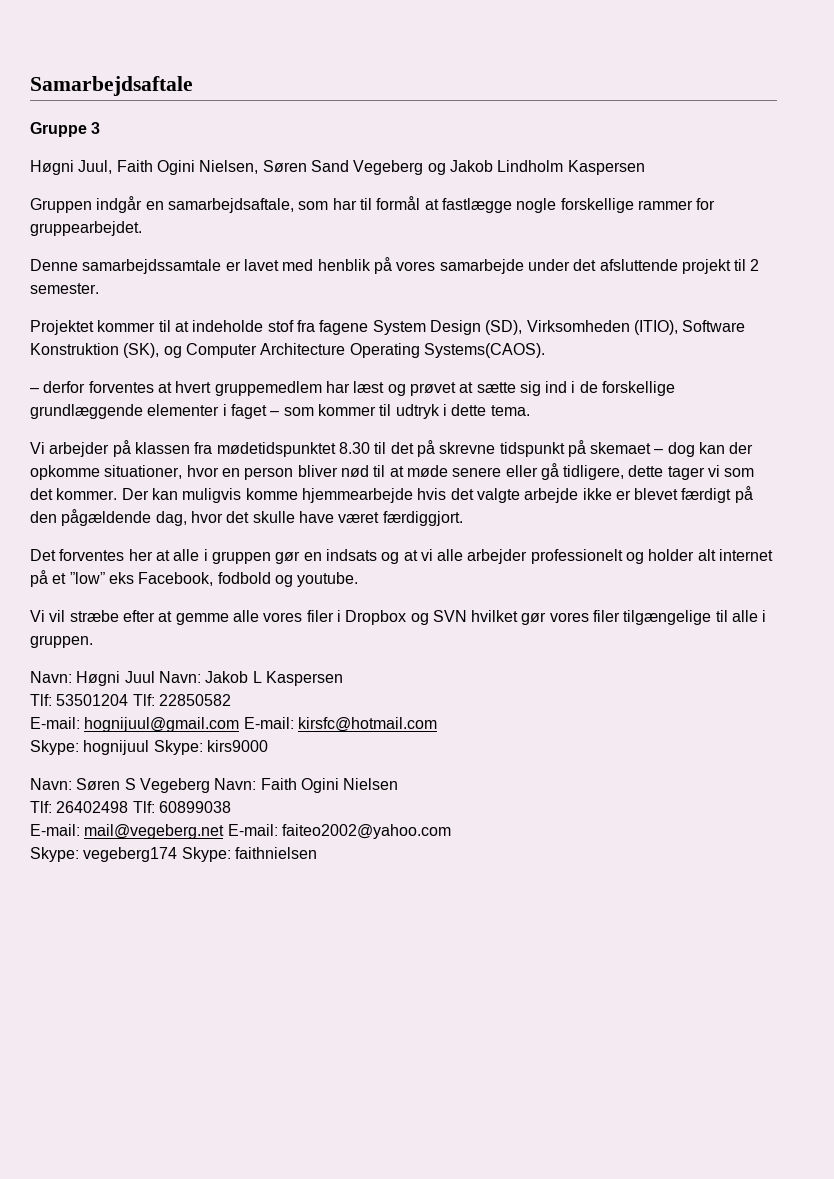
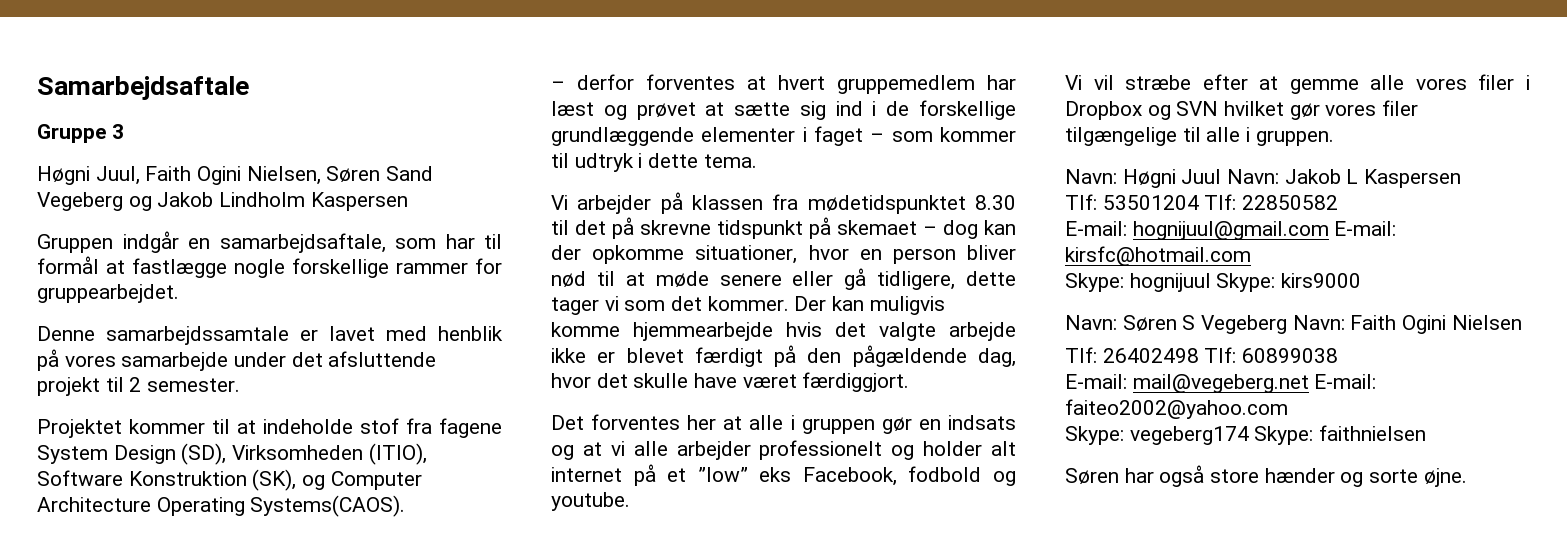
(317, 853) none -> [1065,465,1467,487] // Søren har også store hænder og sorte øjne.

